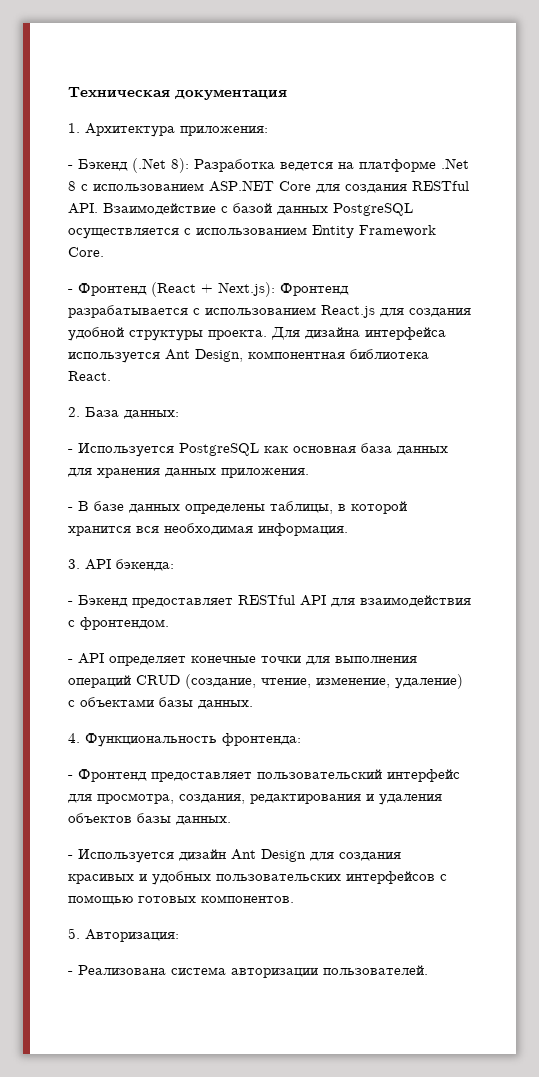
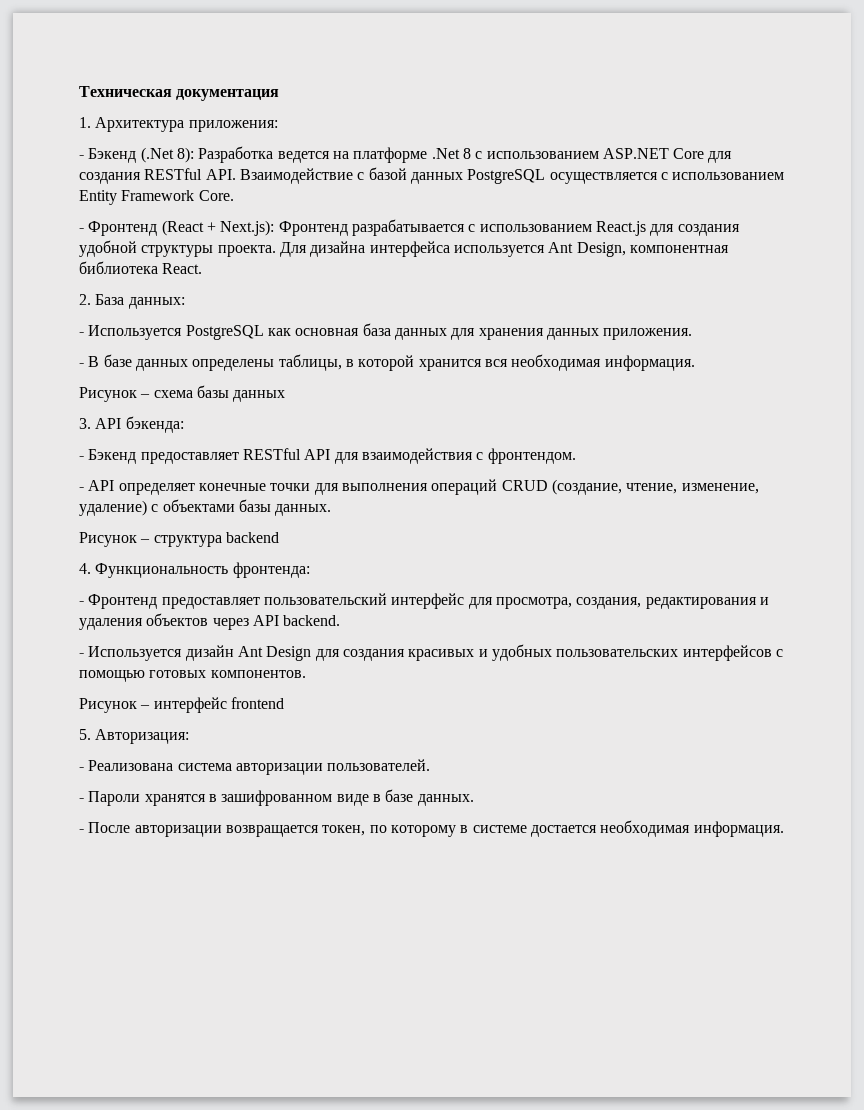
(348, 529) none -> [79,385,286,402] // Рисунок – схема базы данных
(253, 704) none -> [79,532,279,547] // Рисунок – структура backend
[137,813,231,825] базы данных. -> [212,615,341,630] через API backend.
(294, 899) none -> [79,697,284,713] // Рисунок – интерфейс frontend
(428, 970) none -> [79,789,474,806] [79,820,784,837] // - Пароли хранятся в зашифрованном виде в базе данных. // - После авторизации возвращается токен, по которому в системе достается необходимая информация.

